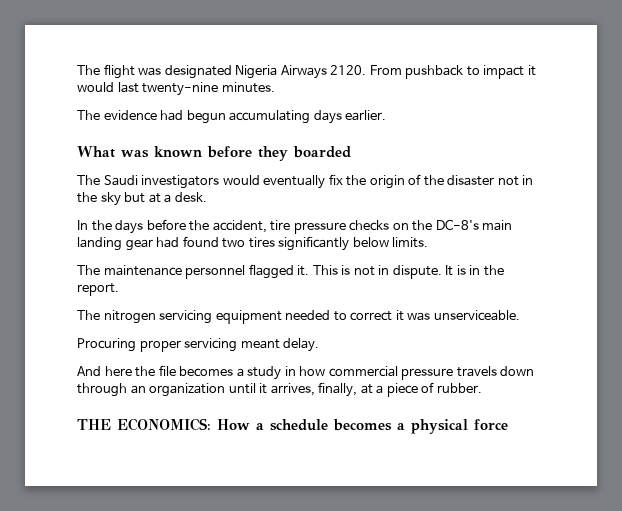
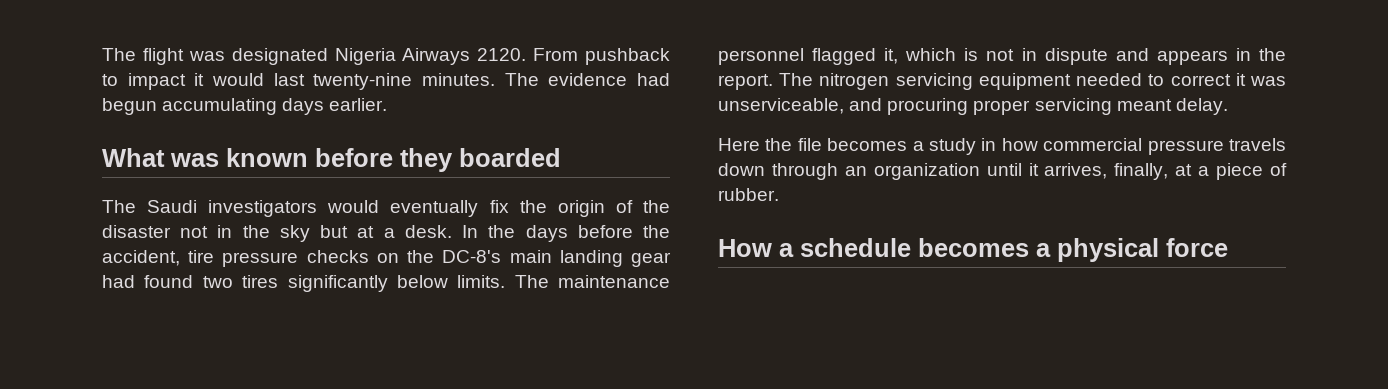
(275, 87) // -> (496, 79) none
(207, 197) // -> (452, 231) none
(429, 242) // -> (506, 281) none
[297,265,338,276] it. This -> [884,48,957,64] it, which
[392,265,466,279] dispute. It is -> [1044,48,1228,65] dispute and appears
(119, 289) // -> (773, 82) none
[433,310,520,321] [77,338,136,352] unserviceable. // Procuring -> [718,98,969,115] unserviceable, and procuring
[77,366,132,376] And here -> [718,138,760,151] Here
[77,418,211,431] THE ECONOMICS: -> (779, 194) none

